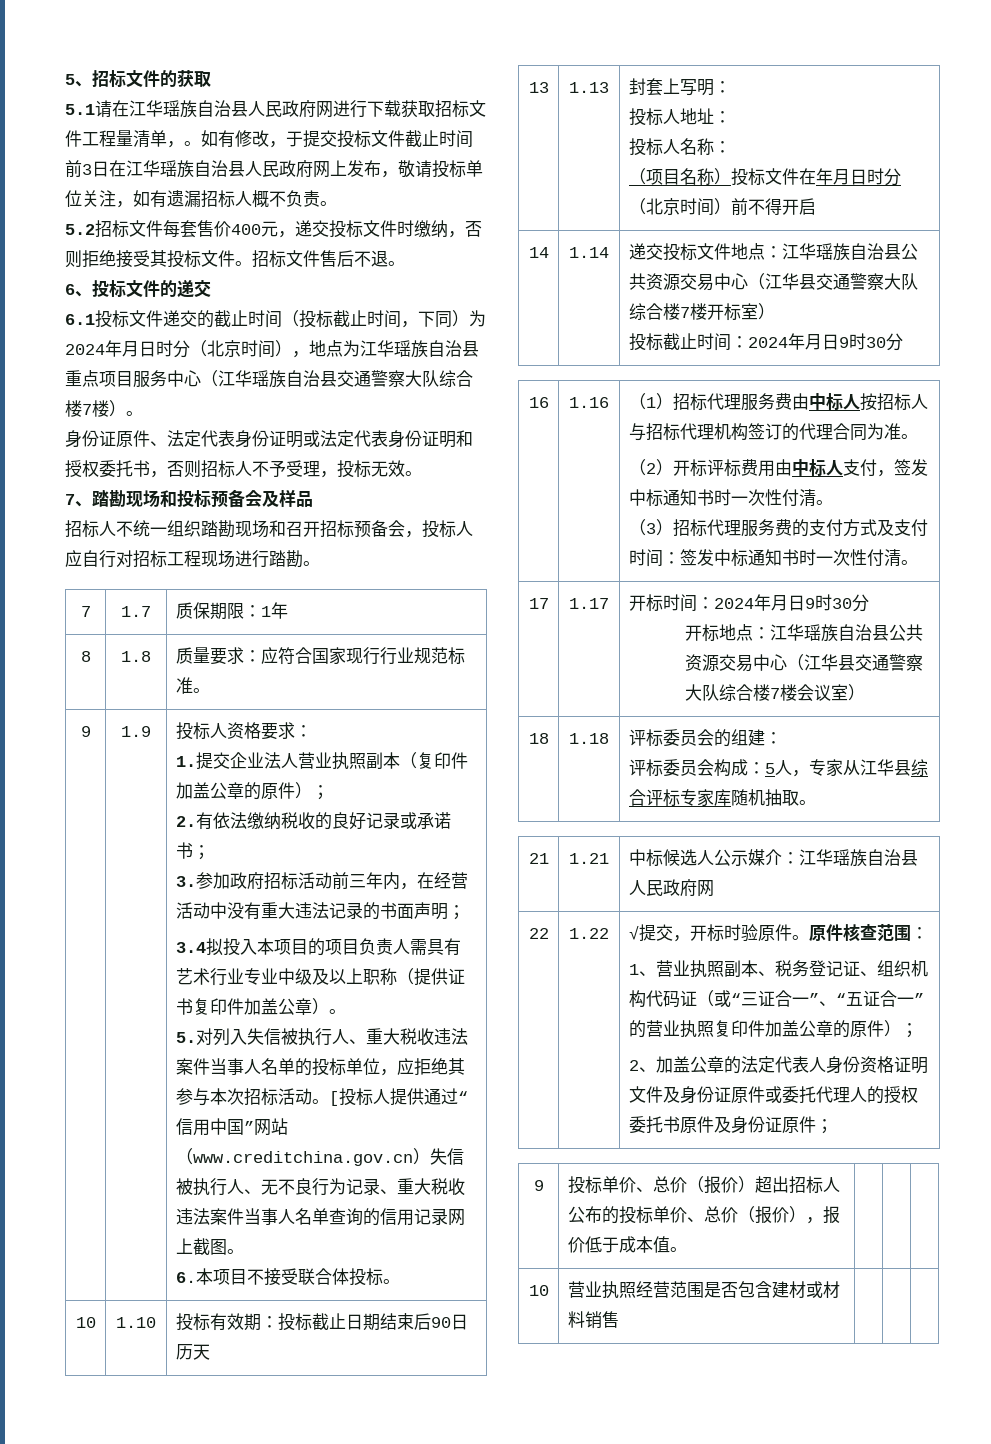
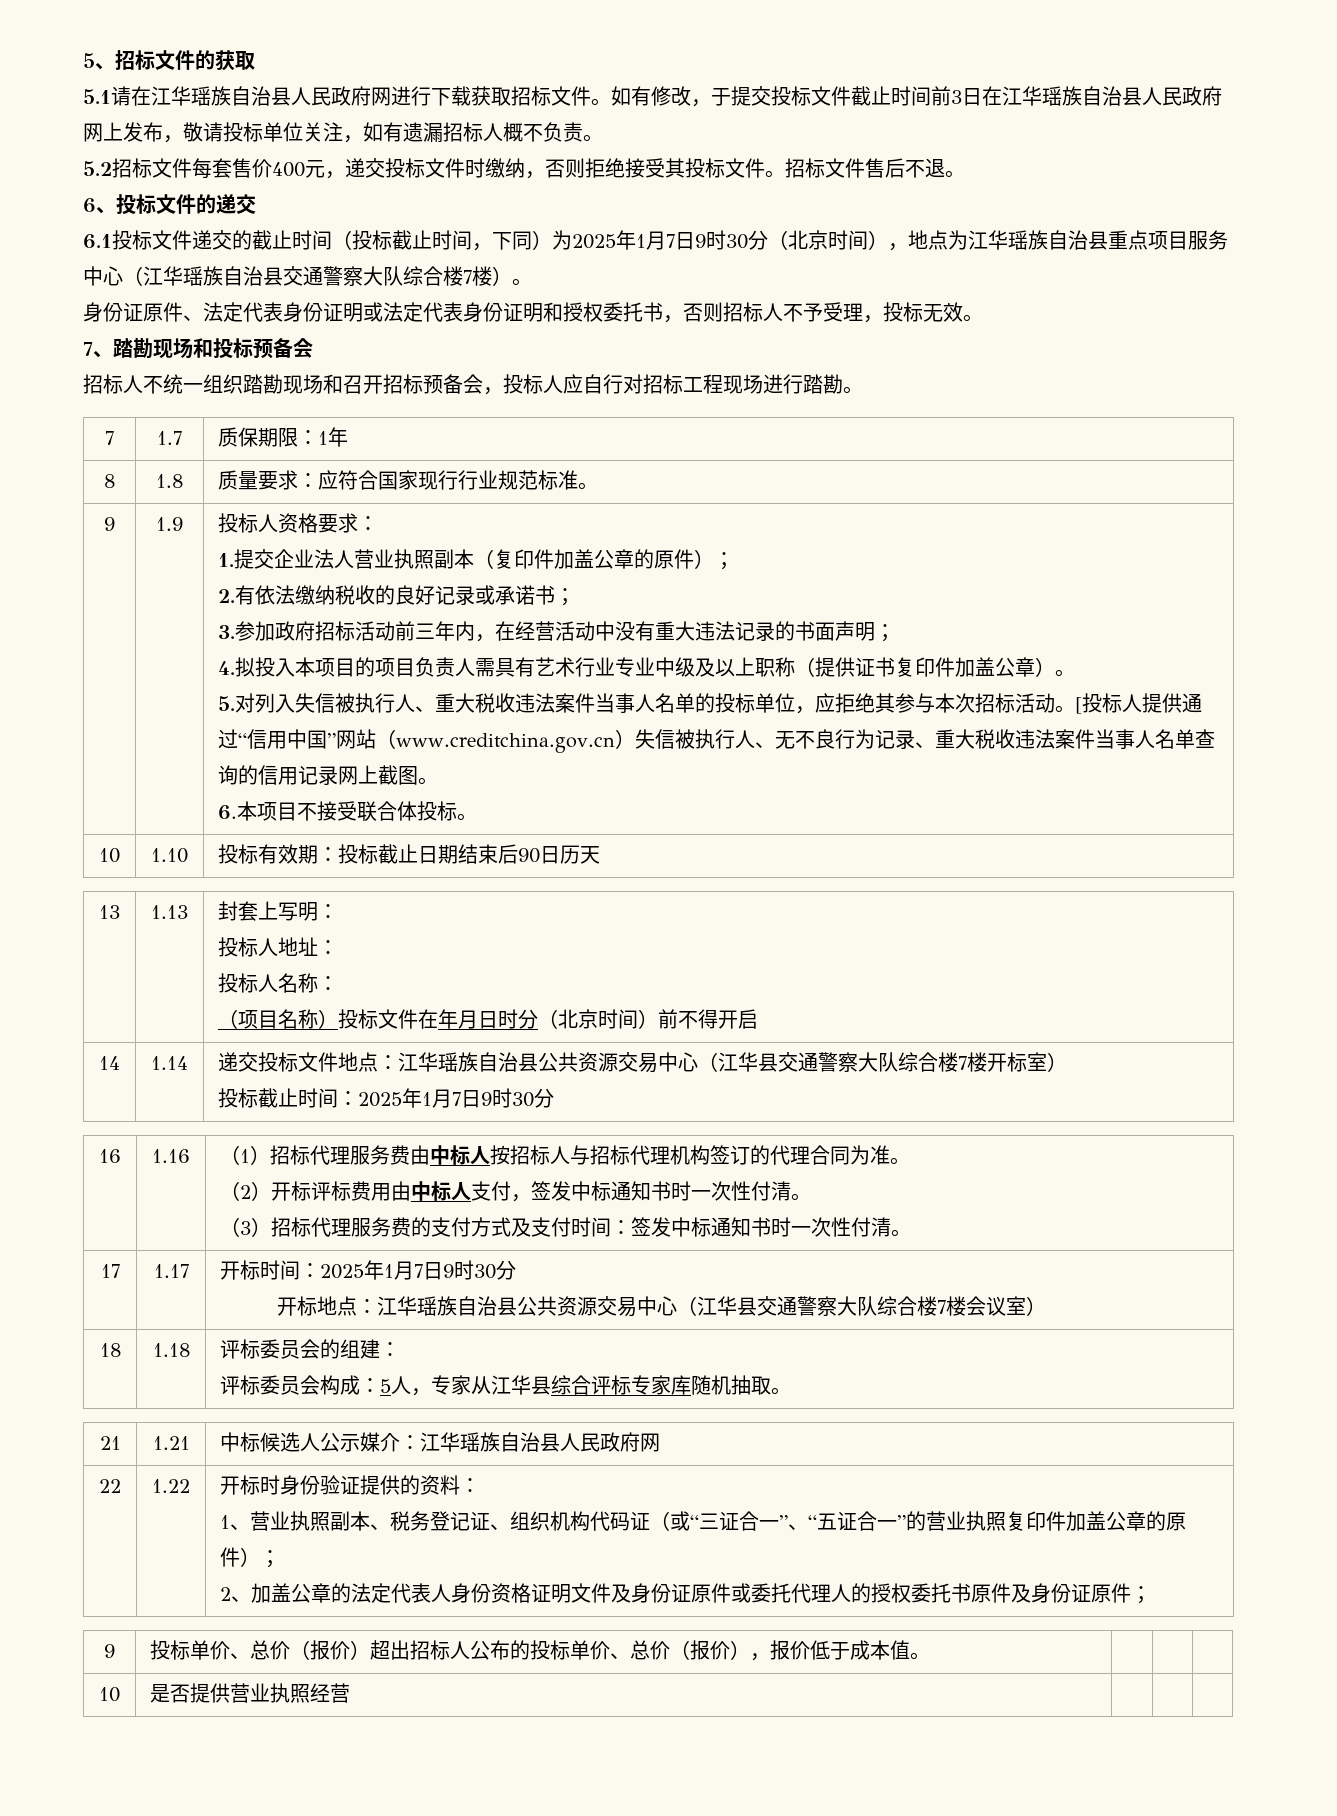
[82,130,184,148] 工程量清单， -> (591, 96) none
[65,340,173,357] 2024年月日时 -> [572,230,748,250] 2025年1月7日9时30
[262,489,313,507] 及样品 -> (313, 348) none
[175,942,206,953] 3.4 -> [218,661,236,675] 4.
[747,333,822,350] 2024年月 -> [358,1088,462,1108] 2025年1月7
[713,594,788,611] 2024年月 -> [320,1260,424,1280] 2025年1月7
[628,923,911,942] √提交，开标时验原件。原件核查范围 -> [220,1475,461,1495] 开标时身份验证提供的资料
(549, 1290) none -> [150,1683,231,1703] 是否提供
[669,1281,840,1298] [567,1311,619,1329] 范围是否包含建材或材料销售 -> (351, 1693) none

